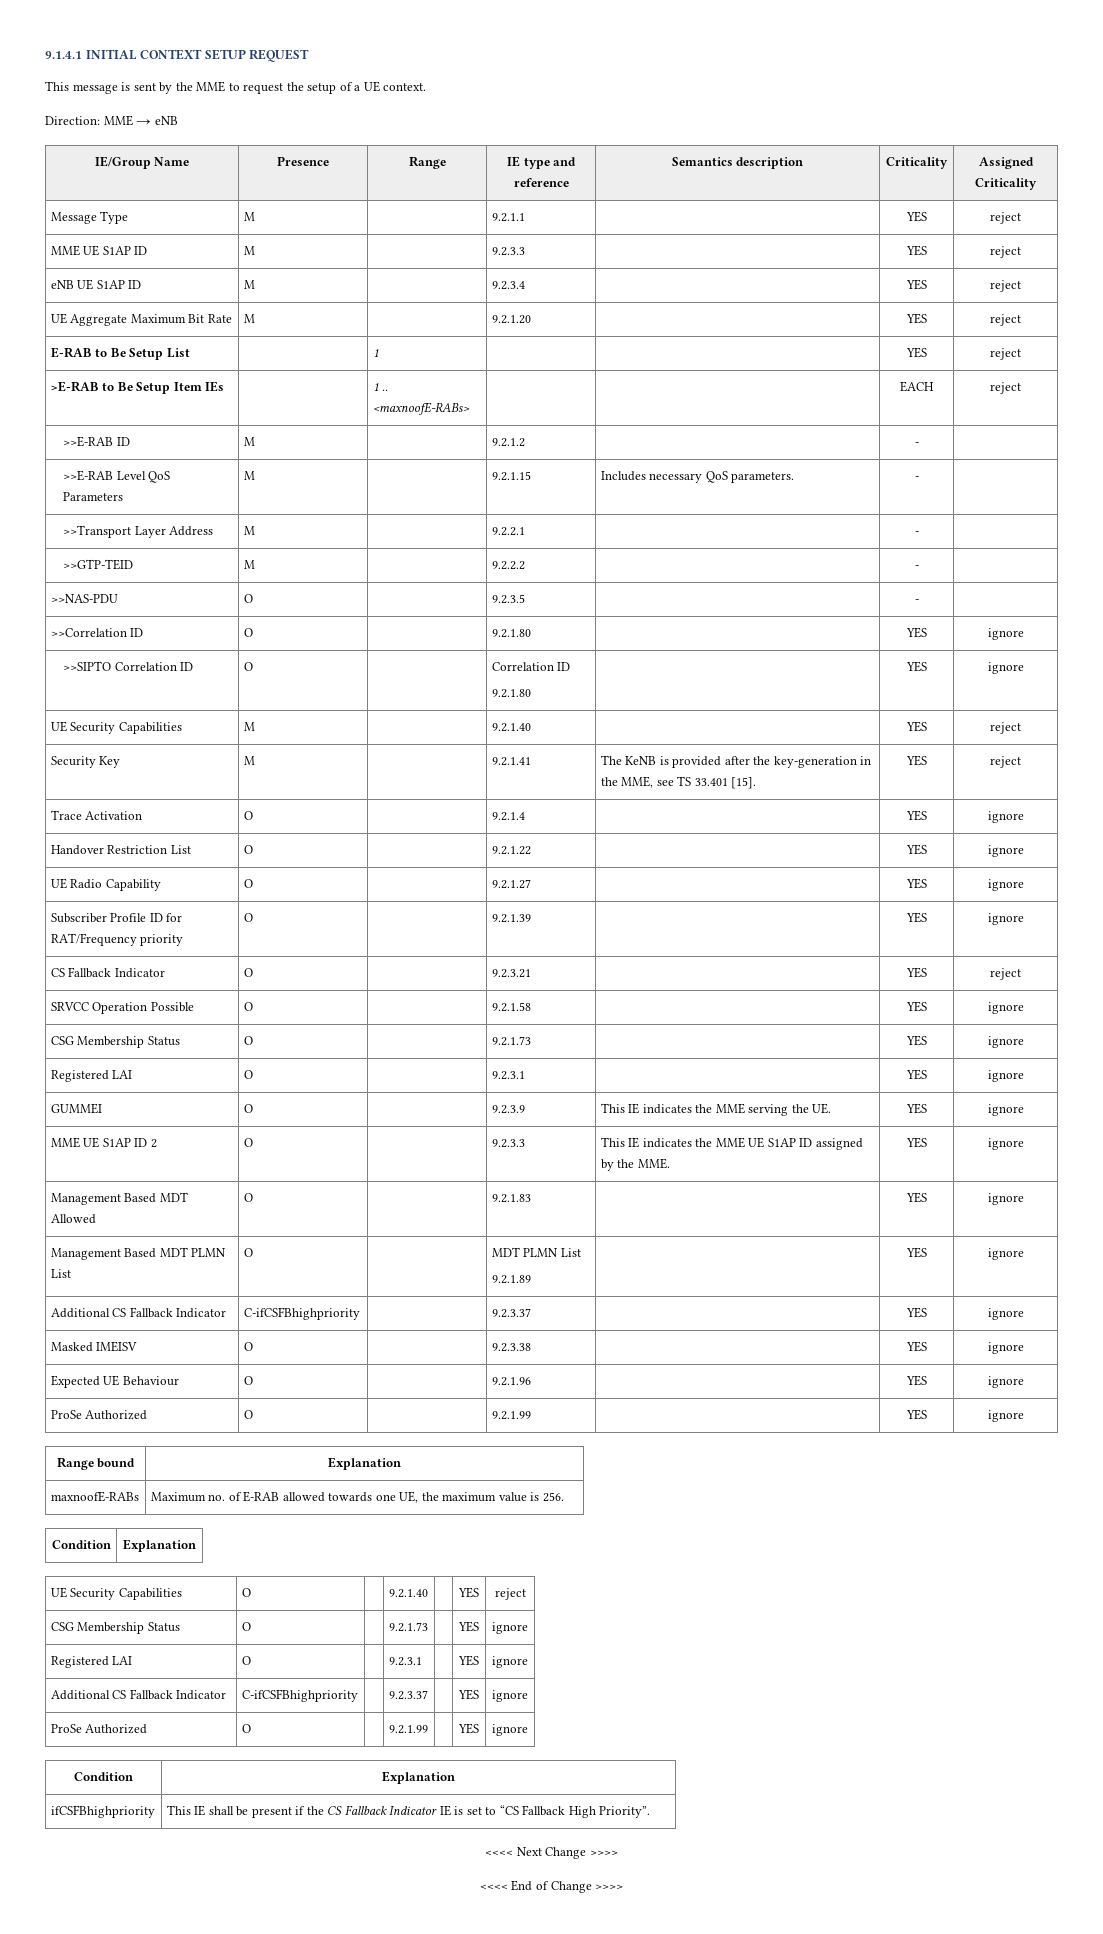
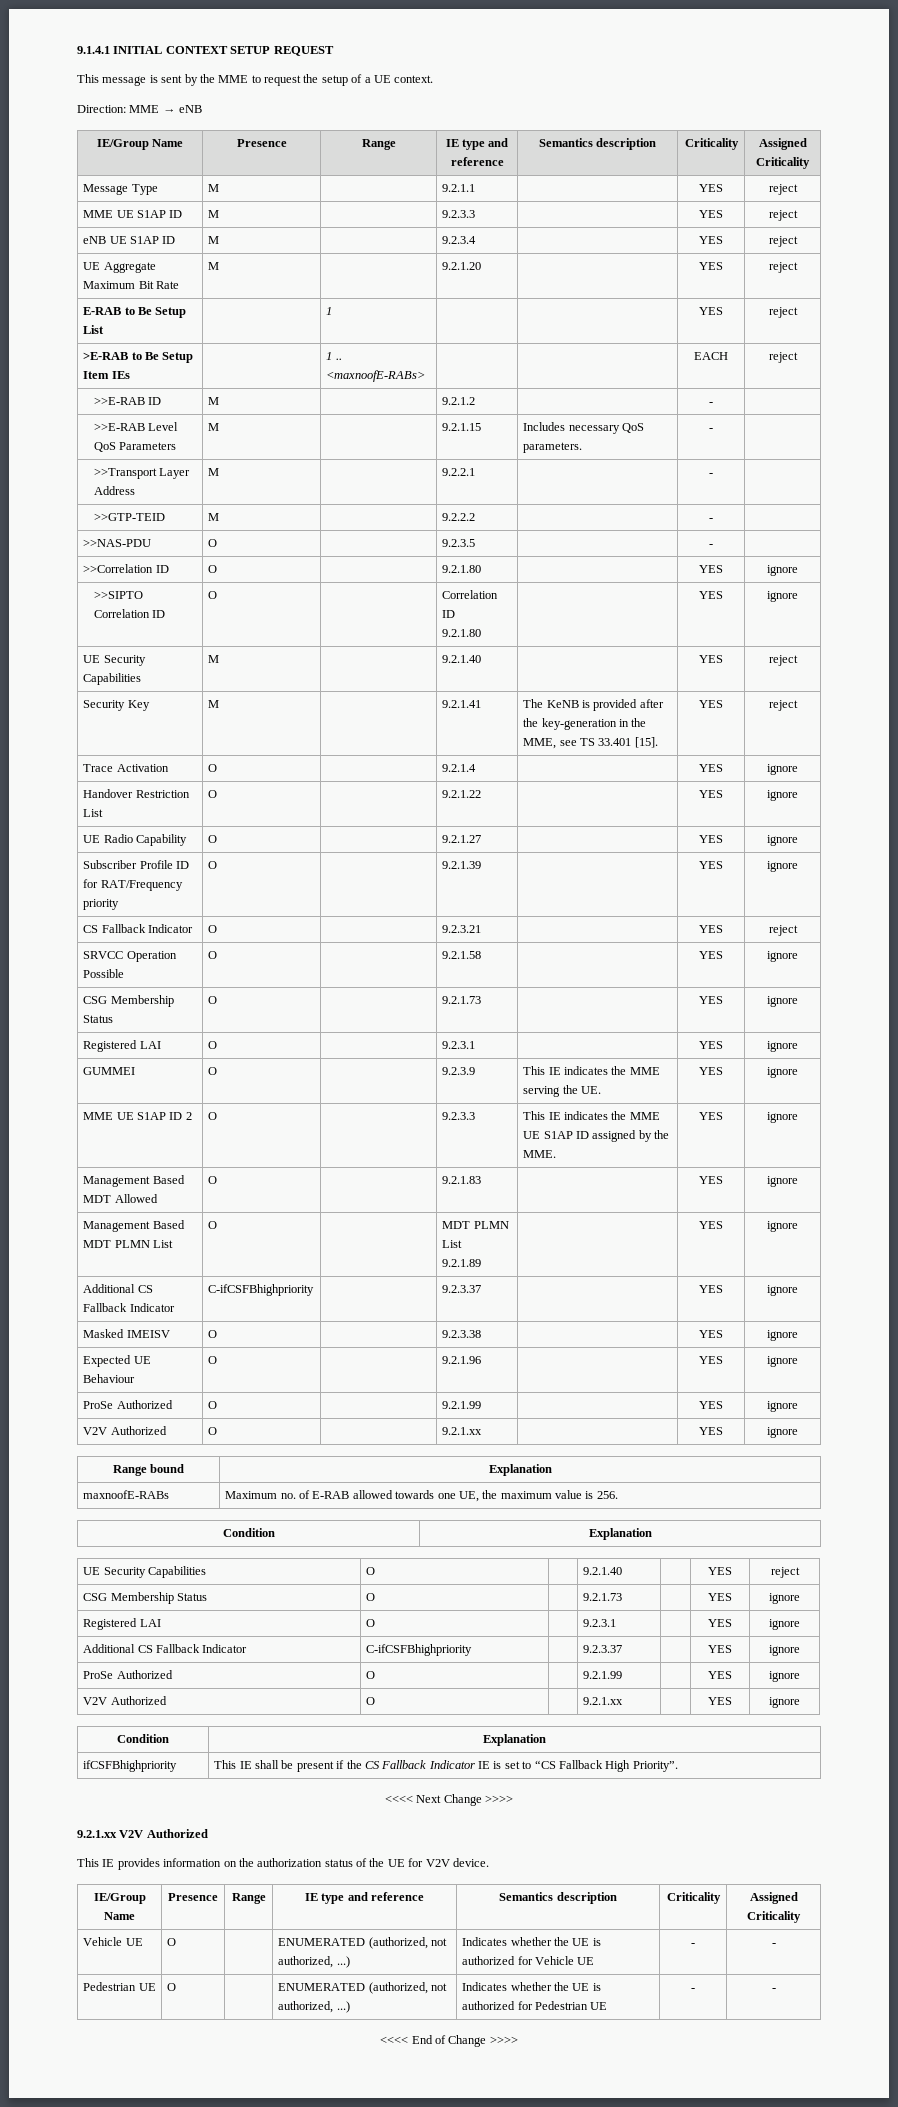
(1024, 1416) none -> [83,1426,167,1435] [208,1427,218,1435] [442,1427,483,1435] [699,1427,723,1435] [767,1427,798,1438] // V2V Authorized | O | | 9.2.1.xx | | YES | ignore
(528, 1730) none -> [83,1696,167,1705] [366,1697,376,1705] [583,1697,624,1705] [708,1697,732,1705] [769,1697,800,1708] // V2V Authorized | O | | 9.2.1.xx | | YES | ignore
(618, 1853) none -> [77,1829,208,1838] [77,1858,489,1870] [93,1893,146,1904] [104,1912,135,1920] [168,1893,218,1901] [231,1893,266,1904] [304,1892,425,1904] [499,1892,617,1904] [666,1892,721,1904] [749,1892,798,1904] [747,1911,801,1923] [83,1937,143,1946] [167,1938,177,1946] [278,1937,448,1949] [278,1956,350,1968] [462,1937,601,1946] [462,1956,595,1965] [691,1943,695,1946] [771,1943,776,1946] [83,1982,156,1991] [167,1983,177,1991] [278,1982,448,1994] [278,2001,350,2013] [462,1982,601,1991] [462,2001,608,2010] [691,1988,695,1991] [771,1988,776,1991] // 9.2.1.xx V2V Authorized // This IE provides information on the authorization status of the UE for V2V device. // IE/Group Name | Presence | Range | IE type and reference | Semantics description | Criticality | Assigned Criticality // Vehicle UE | O | | ENUMERATED (authorized, not authorized, ...) | Indicates whether the UE is authorized for Vehicle UE | - | - // Pedestrian UE | O | | ENUMERATED (authorized, not authorized, ...) | Indicates whether the UE is authorized for Pedestrian UE | - | -

